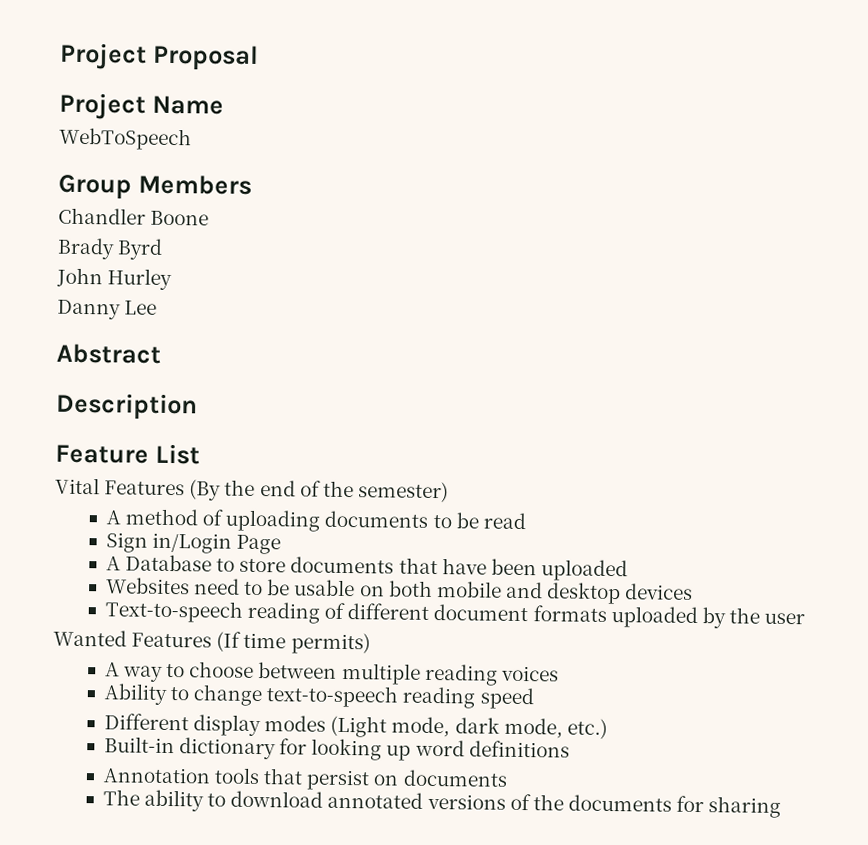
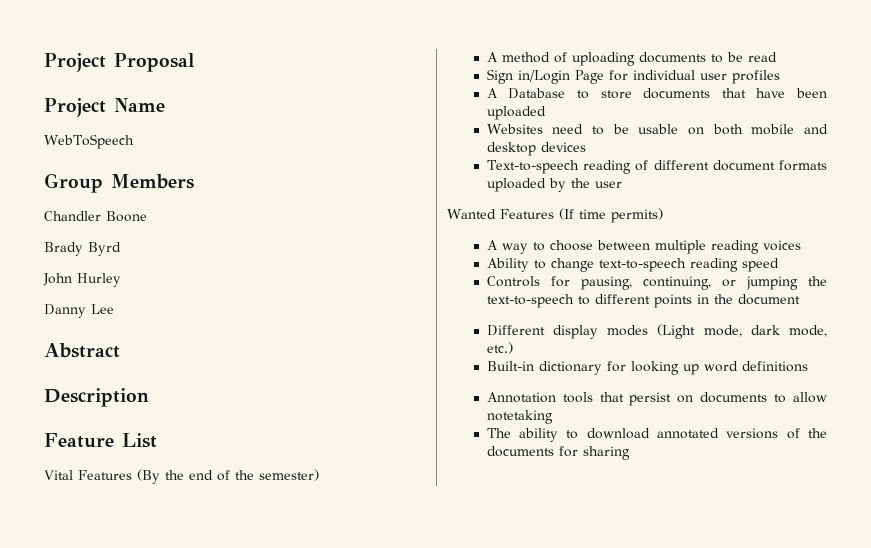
(282, 544) none -> [608,70,780,84] for individual user profiles
(534, 698) none -> [486,276,827,290] [486,294,800,308] // Controls for pausing, continuing, or jumping the text-to-speech to different points in the document
(508, 778) none -> [774,392,827,403] [486,410,553,424] to allow notetaking

